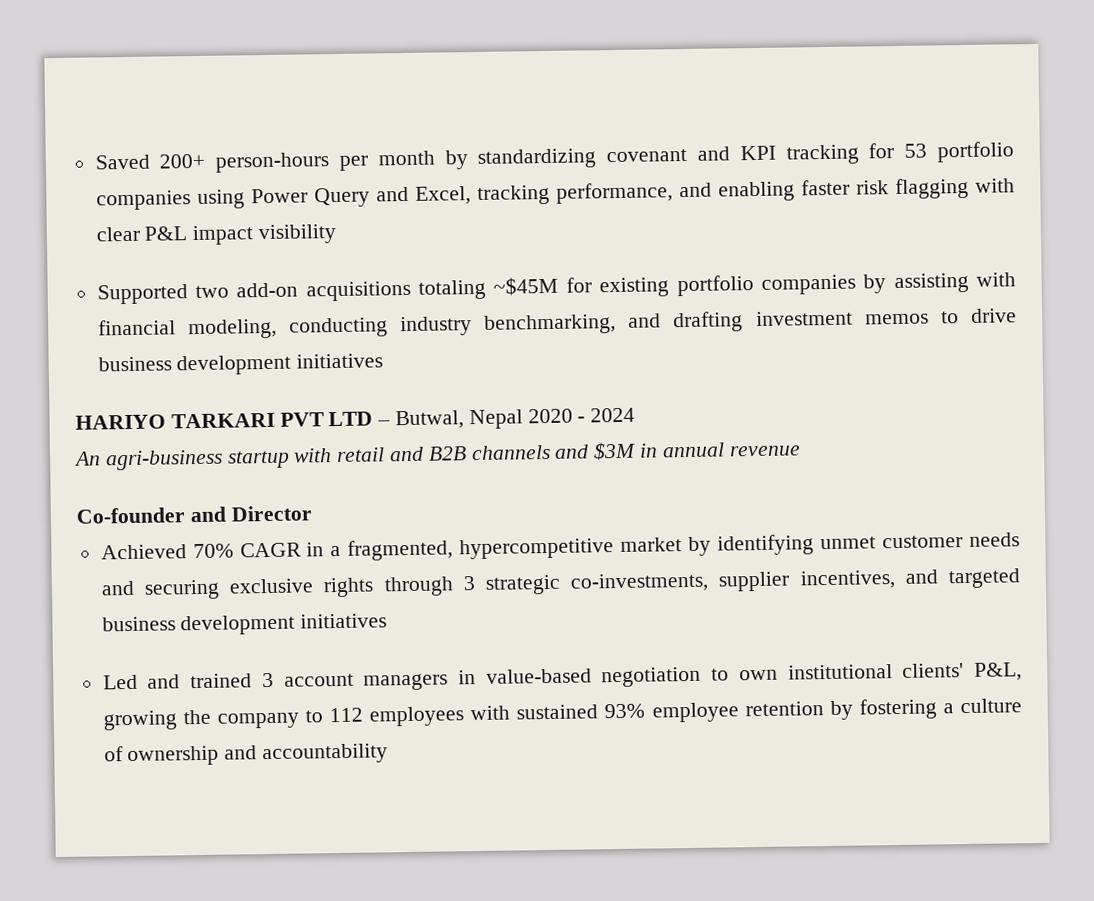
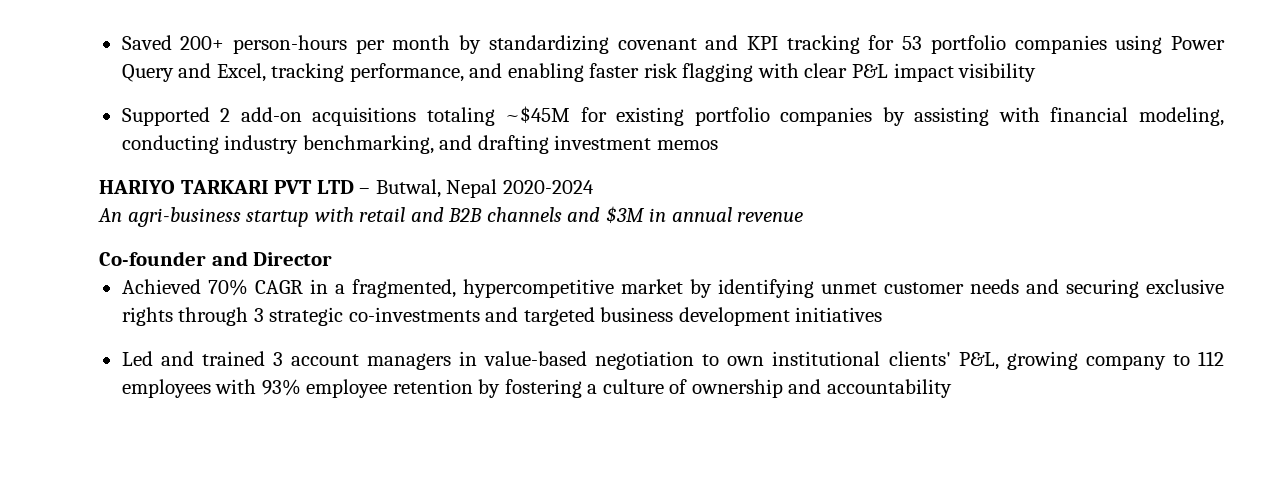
[195,285,230,299] two -> [220,108,231,122] 2
[940,308,1017,324] [97,353,384,376] to drive business development initiatives -> (718, 145) none
[527,407,636,424] 2020 - 2024 -> [502,180,594,194] 2020-2024
[570,570,896,593] co-investments, supplier incentives, -> [348,307,480,322] co-investments
[182,709,211,725] the -> (1078, 360) none
[516,704,599,720] sustained -> (257, 386) none

